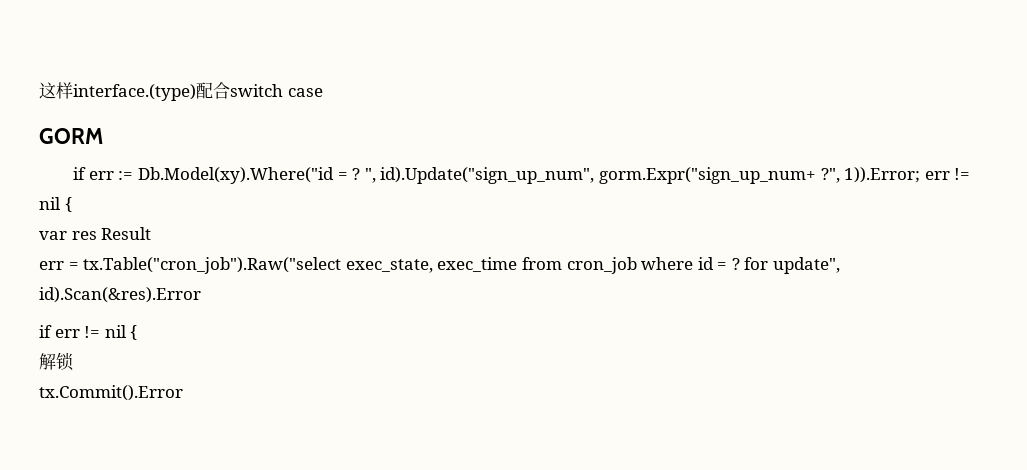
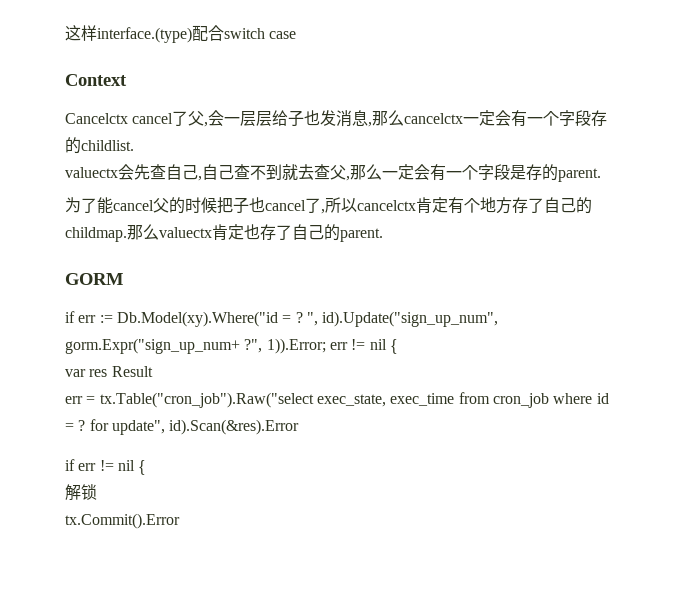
(323, 92) none -> [65,74,127,86] [65,110,608,127] [65,137,134,154] [65,164,601,182] [65,197,592,214] [65,224,383,242] // Context // Cancelctx cancel了父,会一层层给子也发消息,那么cancelctx一定会有一个字段存的childlist. // valuectx会先查自己,自己查不到就去查父,那么一定会有一个字段是存的parent. // 为了能cancel父的时候把子也cancel了,所以cancelctx肯定有个地方存了自己的childmap.那么valuectx肯定也存了自己的parent.

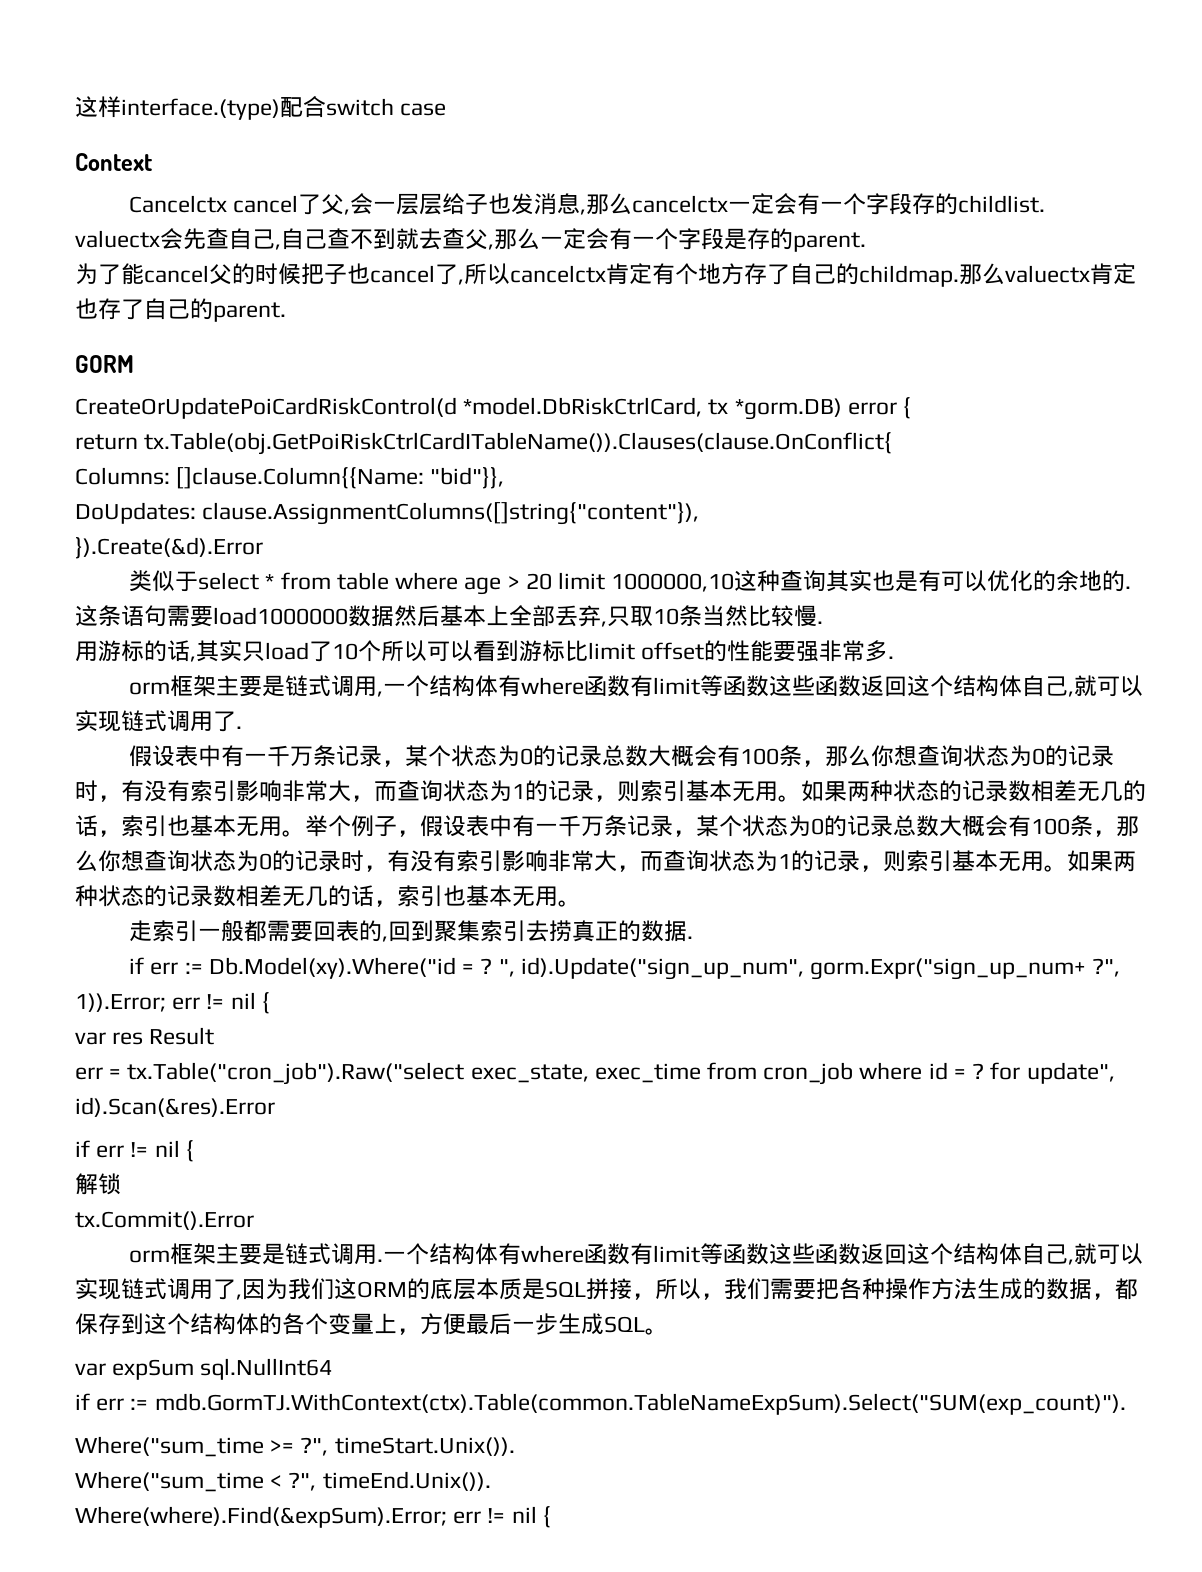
(123, 279) none -> [75,397,912,420] [75,432,893,455] [75,467,505,489] [75,502,700,525] [75,537,263,559] [129,570,1132,595] [75,605,823,627] [75,640,895,662] [129,675,1144,697] [75,710,242,732] [129,745,1115,767] [75,780,1146,802] [75,815,1139,837] [75,850,1136,872] [75,885,581,907] [129,920,694,942] // CreateOrUpdatePoiCardRiskControl(d *model.DbRiskCtrlCard, tx *gorm.DB) error { // return tx.Table(obj.GetPoiRiskCtrlCardITableName()).Clauses(clause.OnConflict{ // Columns: []clause.Column{{Name: "bid"}}, // DoUpdates: clause.AssignmentColumns([]string{"content"}), // }).Create(&d).Error // 类似于select * from table where age > 20 limit 1000000,10这种查询其实也是有可以优化的余地的.这条语句需要load1000000数据然后基本上全部丢弃,只取10条当然比较慢. // 用游标的话,其实只load了10个所以可以看到游标比limit offset的性能要强非常多. // orm框架主要是链式调用,一个结构体有where函数有limit等函数这些函数返回这个结构体自己,就可以实现链式调用了. // 假设表中有一千万条记录，某个状态为0的记录总数大概会有100条，那么你想查询状态为0的记录时，有没有索引影响非常大，而查询状态为1的记录，则索引基本无用。如果两种状态的记录数相差无几的话，索引也基本无用。举个例子，假设表中有一千万条记录，某个状态为0的记录总数大概会有100条，那么你想查询状态为0的记录时，有没有索引影响非常大，而查询状态为1的记录，则索引基本无用。如果两种状态的记录数相差无几的话，索引也基本无用。 // 走索引一般都需要回表的,回到聚集索引去捞真正的数据.
(180, 521) none -> [129,1243,1144,1265] [75,1278,1138,1300] [75,1313,668,1335] [75,1358,333,1380] [75,1393,1126,1415] [75,1436,515,1457] [75,1471,491,1492] [75,1506,551,1528] // orm框架主要是链式调用.一个结构体有where函数有limit等函数这些函数返回这个结构体自己,就可以实现链式调用了,因为我们这ORM的底层本质是SQL拼接，所以，我们需要把各种操作方法生成的数据，都保存到这个结构体的各个变量上，方便最后一步生成SQL。 // var expSum sql.NullInt64 // if err := mdb.GormTJ.WithContext(ctx).Table(common.TableNameExpSum).Select("SUM(exp_count)"). // Where("sum_time >= ?", timeStart.Unix()). // Where("sum_time < ?", timeEnd.Unix()). // Where(where).Find(&expSum).Error; err != nil {

